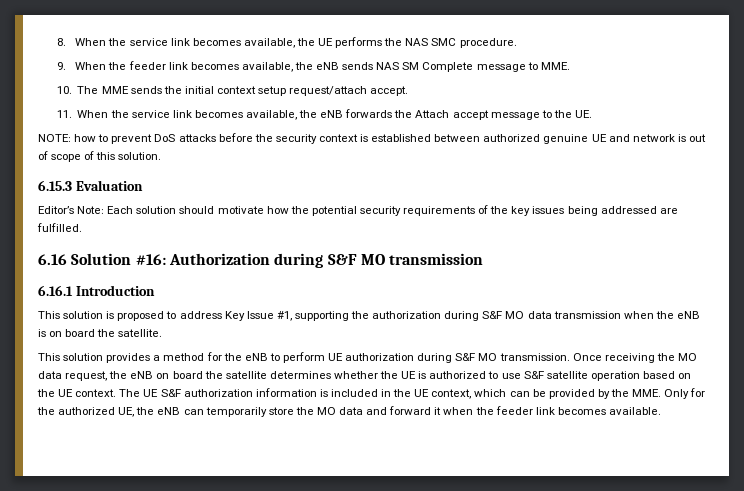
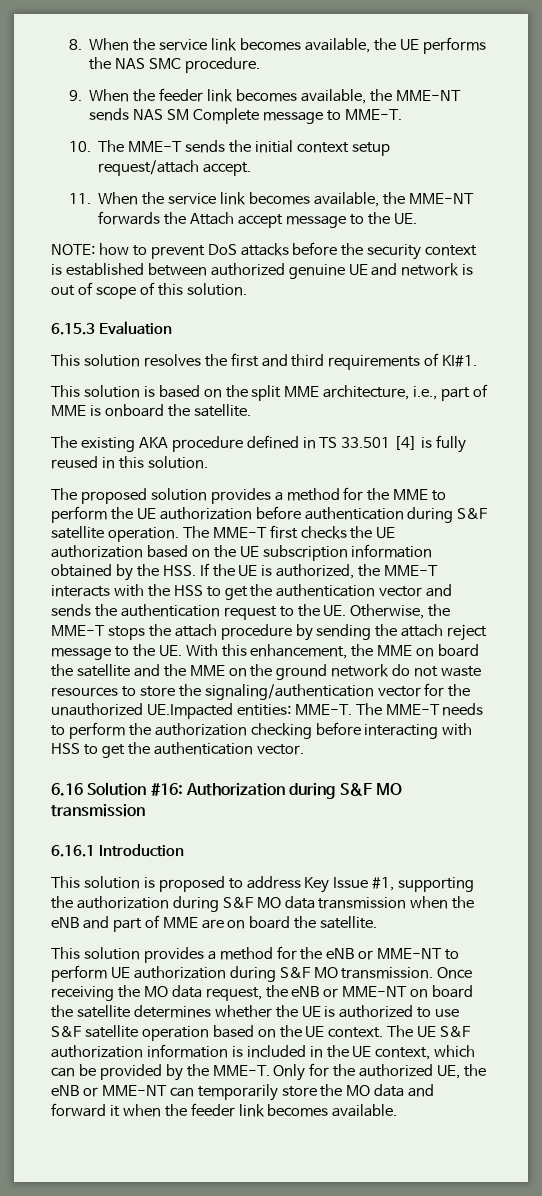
[316,62,340,70] eNB -> [395,90,461,101] MME-NT
[540,62,570,70] MME. -> [344,109,402,120] MME-T.
[101,86,129,94] MME -> [128,141,183,152] MME-T
[320,110,344,118] eNB -> [408,193,474,204] MME-NT
[38,205,678,216] [37,223,82,232] Editor’s Note: Each solution should motivate how the potential security requirements of the key issues being addressed are fulfilled. -> [51,353,478,370] [51,384,489,401] [51,404,251,417] [51,435,467,453] [51,456,208,469] [51,487,447,504] [51,506,488,523] [51,525,396,542] [51,544,433,561] [51,563,439,581] [51,584,453,600] [51,604,451,620] [51,624,488,641] [51,644,480,660] [51,664,482,680] [51,683,471,700] [51,703,484,719] [51,722,473,739] [51,742,304,758] This solution resolves the first and third requirements of KI#1. // This solution is based on the split MME architecture, i.e., part of MME is onboard the satellite. // The existing AKA procedure defined in TS 33.501 [4] is fully reused in this solution. // The proposed solution provides a method for the MME to perform the UE authorization before authentication during S&F satellite operation. The MME-T first checks the UE authorization based on the UE subscription information obtained by the HSS. If the UE is authorized, the MME-T interacts with the HSS to get the authentication vector and sends the authentication request to the UE. Otherwise, the MME-T stops the attach procedure by sending the attach reject message to the UE. With this enhancement, the MME on board the satellite and the MME on the ground network do not waste resources to store the signaling/authentication vector for the unauthorized UE.Impacted entities: MME-T. The MME-T needs to perform the authorization checking before interacting with HSS to get the authentication vector.
[38,329,46,337] is -> [82,915,224,932] and part of MME are
(268, 357) none -> [358,948,443,960] or MME-NT
(154, 375) none -> [323,986,408,998] or MME-NT
[632,389,662,397] MME. -> [212,1065,270,1076] MME-T.
(181, 411) none -> [82,1085,167,1097] or MME-NT

